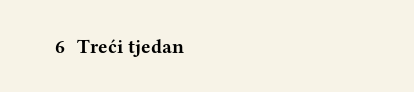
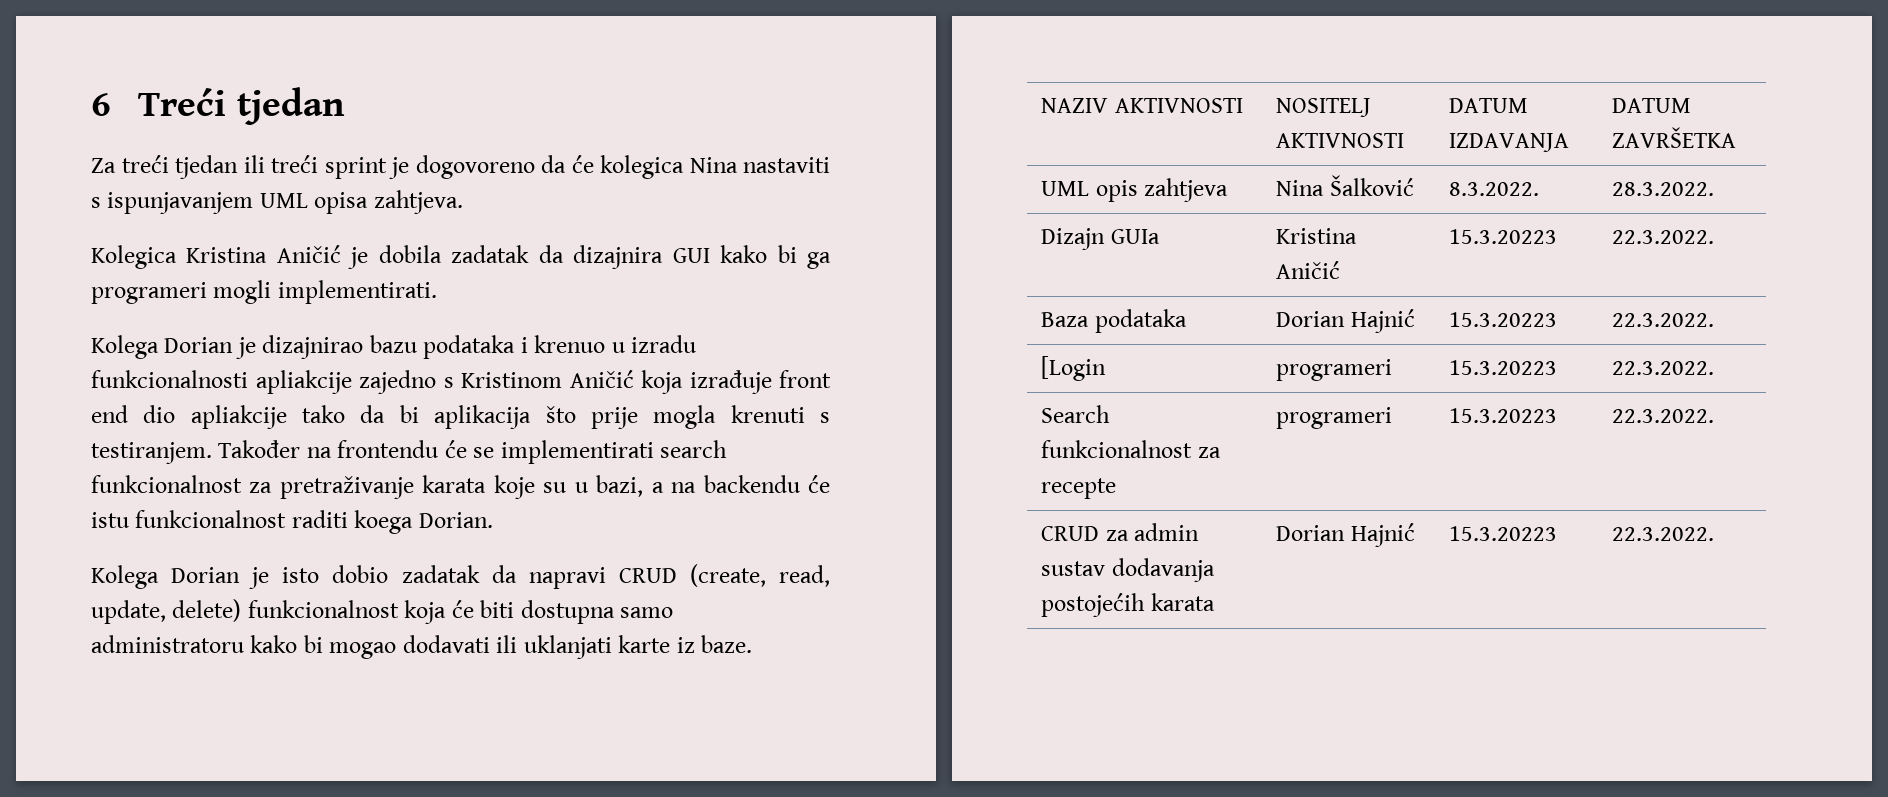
(185, 48) none -> [91,155,830,179] [91,190,463,214] [91,245,832,269] [91,280,437,304] [91,335,697,359] [91,370,831,394] [91,405,831,429] [91,440,728,464] [91,475,831,499] [91,510,493,534] [91,564,831,589] [91,599,674,624] [91,635,753,659] [1041,98,1243,113] [1276,98,1372,117] [1276,133,1405,148] [1449,98,1529,113] [1449,133,1570,152] [1612,98,1692,113] [1612,127,1737,148] [1041,178,1229,202] [1276,175,1414,196] [1449,182,1540,196] [1612,182,1715,196] [1041,228,1160,250] [1276,228,1358,244] [1276,261,1341,279] [1449,229,1558,244] [1612,230,1715,244] [1041,309,1187,333] [1276,309,1415,333] [1449,312,1558,327] [1612,313,1715,327] [1041,356,1107,381] [1276,359,1393,381] [1449,360,1558,375] [1612,361,1715,375] [1041,405,1111,423] [1041,440,1221,458] [1041,478,1117,499] [1276,407,1393,429] [1449,408,1558,423] [1612,409,1715,423] [1041,523,1200,541] [1041,558,1215,582] [1041,593,1215,617] [1276,523,1415,547] [1449,526,1558,541] [1612,527,1715,541] // Za treći tjedan ili treći sprint je dogovoreno da će kolegica Nina nastaviti s ispunjavanjem UML opisa zahtjeva. // Kolegica Kristina Aničić je dobila zadatak da dizajnira GUI kako bi ga programeri mogli implementirati. // Kolega Dorian je dizajnirao bazu podataka i krenuo u izradu funkcionalnosti apliakcije zajedno s Kristinom Aničić koja izrađuje front end dio apliakcije tako da bi aplikacija što prije mogla krenuti s testiranjem. Također na frontendu će se implementirati search funkcionalnost za pretraživanje karata koje su u bazi, a na backendu će istu funkcionalnost raditi koega Dorian. // Kolega Dorian je isto dobio zadatak da napravi CRUD (create, read, update, delete) funkcionalnost koja će biti dostupna samo administratoru kako bi mogao dodavati ili uklanjati karte iz baze. // NAZIV AKTIVNOSTI | NOSITELJ AKTIVNOSTI | DATUM IZDAVANJA | DATUM ZAVRŠETKA // UML opis zahtjeva | Nina Šalković | 8.3.2022. | 28.3.2022. // Dizajn GUIa | Kristina Aničić | 15.3.20223 | 22.3.2022. // Baza podataka | Dorian Hajnić | 15.3.20223 | 22.3.2022. // [Login | programeri | 15.3.20223 | 22.3.2022. // Search funkcionalnost za recepte | programeri | 15.3.20223 | 22.3.2022. // CRUD za admin sustav dodavanja postojećih karata | Dorian Hajnić | 15.3.20223 | 22.3.2022.

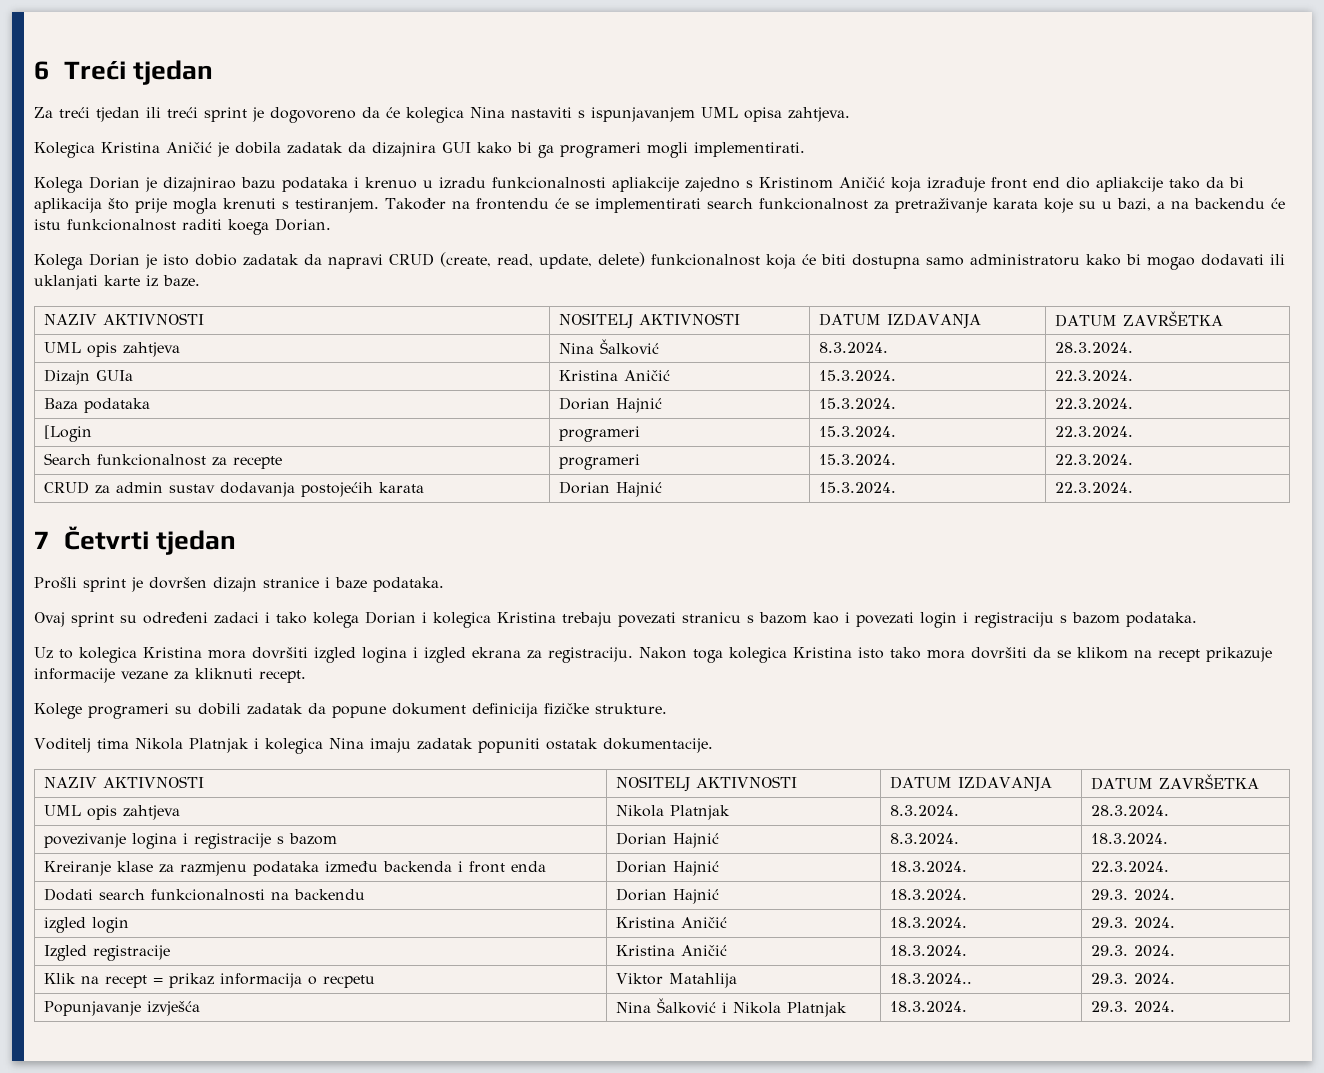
[1449,182,1540,196] [1612,182,1715,196] 8.3.2022. | 28.3.2022. -> [818,342,888,354] [1054,342,1133,354] 8.3.2024. | 28.3.2024.
[1449,229,1558,244] [1612,230,1715,244] 15.3.20223 | 22.3.2022. -> [818,370,896,382] [1054,370,1133,382] 15.3.2024. | 22.3.2024.
[1449,312,1558,327] [1612,313,1715,327] 15.3.20223 | 22.3.2022. -> [818,398,896,410] [1054,398,1133,410] 15.3.2024. | 22.3.2024.
[1449,360,1558,375] [1612,361,1715,375] 15.3.20223 | 22.3.2022. -> [818,426,896,438] [1054,426,1133,438] 15.3.2024. | 22.3.2024.
[1449,408,1558,423] [1612,409,1715,423] 15.3.20223 | 22.3.2022. -> [818,454,896,466] [1054,454,1133,466] 15.3.2024. | 22.3.2024.
[1449,526,1558,541] [1612,527,1715,541] 15.3.20223 | 22.3.2022. -> [818,482,896,494] [1054,482,1133,494] [34,526,237,555] [34,577,444,592] [34,611,1197,628] [34,647,1272,663] [34,668,306,683] [34,703,667,719] [34,738,713,754] [43,776,204,788] [615,776,797,792] [889,776,1052,792] [1090,774,1259,790] [43,805,180,820] [615,805,730,820] [889,805,959,817] [1090,805,1169,817] [43,833,337,849] [615,832,719,848] [889,833,959,845] [1090,833,1168,845] [43,861,546,876] [615,860,719,876] [889,861,967,873] [1090,861,1169,873] [43,888,365,901] [615,888,719,904] [889,889,967,901] [1090,889,1175,901] [43,917,129,933] [615,917,727,928] [889,917,967,929] [1090,917,1175,929] [43,945,170,961] [615,945,727,956] [889,945,967,957] [1090,945,1175,957] [43,973,375,988] [615,973,737,988] [889,973,972,985] [1090,973,1175,985] [43,1001,200,1016] [615,998,847,1017] [889,1001,967,1013] [1090,1001,1175,1013] 15.3.2024. | 22.3.2024. // 7 Četvrti tjedan // Prošli sprint je dovršen dizajn stranice i baze podataka. // Ovaj sprint su određeni zadaci i tako kolega Dorian i kolegica Kristina trebaju povezati stranicu s bazom kao i povezati login i registraciju s bazom podataka. // Uz to kolegica Kristina mora dovršiti izgled logina i izgled ekrana za registraciju. Nakon toga kolegica Kristina isto tako mora dovršiti da se klikom na recept prikazuje informacije vezane za kliknuti recept. // Kolege programeri su dobili zadatak da popune dokument definicija fizičke strukture. // Voditelj tima Nikola Platnjak i kolegica Nina imaju zadatak popuniti ostatak dokumentacije. // NAZIV AKTIVNOSTI | NOSITELJ AKTIVNOSTI | DATUM IZDAVANJA | DATUM ZAVRŠETKA // UML opis zahtjeva | Nikola Platnjak | 8.3.2024. | 28.3.2024. // povezivanje logina i registracije s bazom | Dorian Hajnić | 8.3.2024. | 18.3.2024. // Kreiranje klase za razmjenu podataka između backenda i front enda | Dorian Hajnić | 18.3.2024. | 22.3.2024. // Dodati search funkcionalnosti na backendu | Dorian Hajnić | 18.3.2024. | 29.3. 2024. // izgled login | Kristina Aničić | 18.3.2024. | 29.3. 2024. // Izgled registracije | Kristina Aničić | 18.3.2024. | 29.3. 2024. // Klik na recept = prikaz informacija o recpetu | Viktor Matahlija | 18.3.2024.. | 29.3. 2024. // Popunjavanje izvješća | Nina Šalković i Nikola Platnjak | 18.3.2024. | 29.3. 2024.

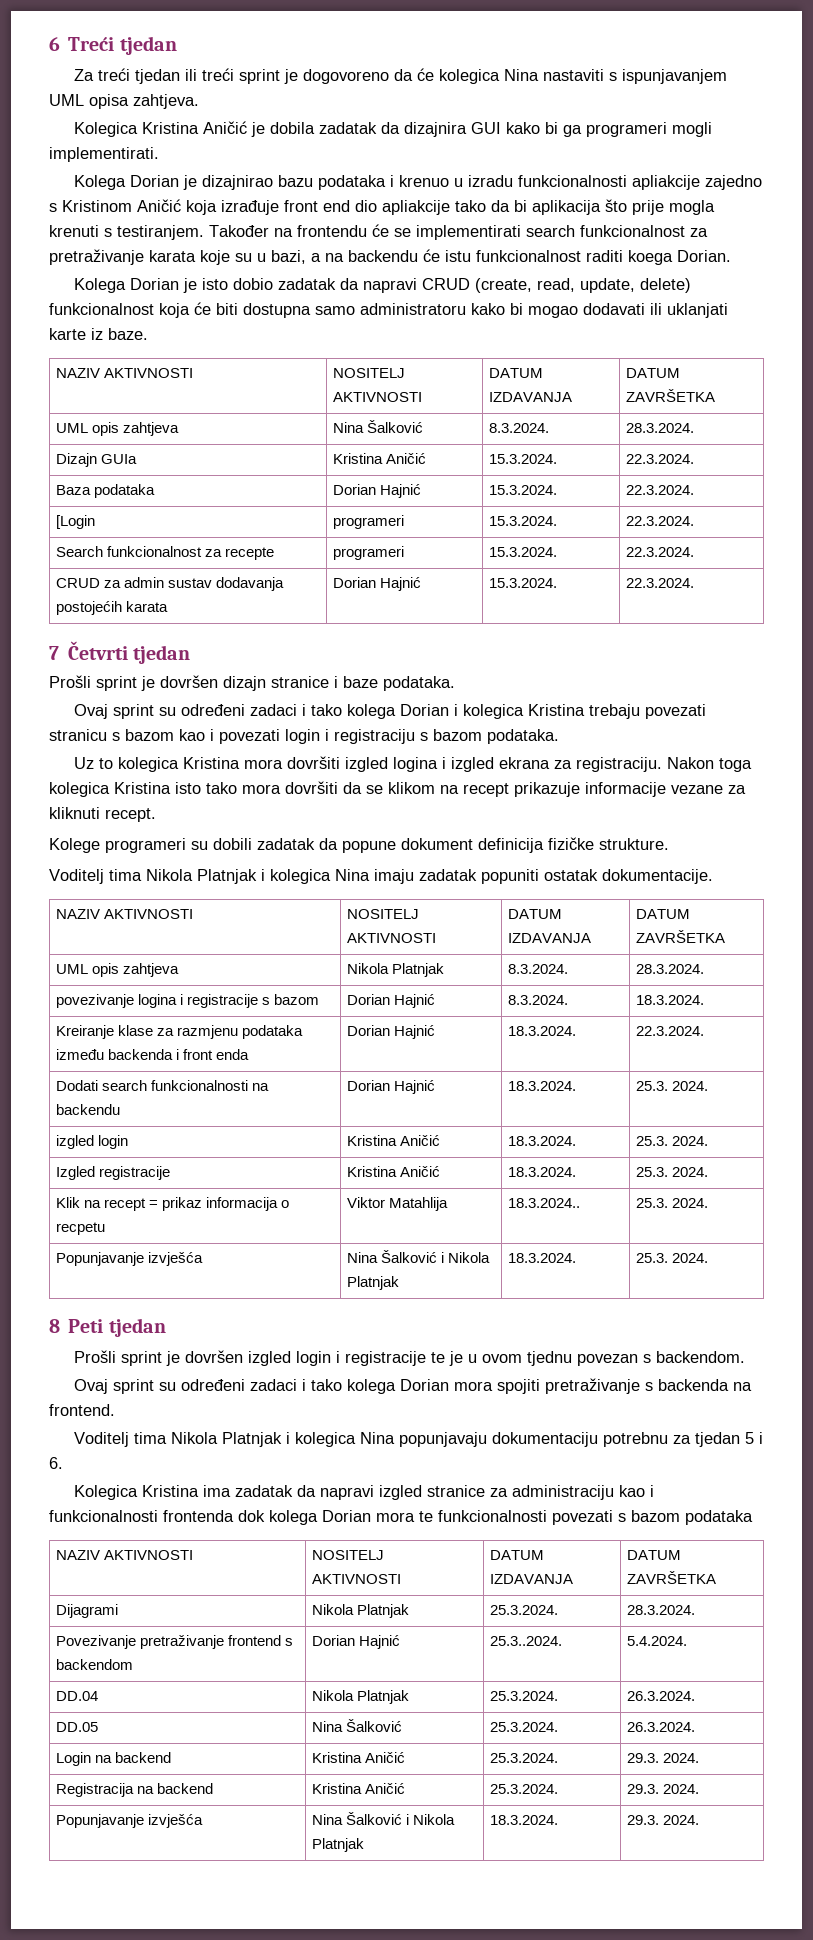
[1090,889,1128,900] 29.3. -> [636,1081,669,1091] 25.3.
[1090,917,1128,928] 29.3. -> [636,1136,669,1146] 25.3.
[1090,945,1128,956] 29.3. -> [636,1167,669,1177] 25.3.
(972, 979) none -> [636,1198,709,1208] [56,1252,204,1266] [347,1250,491,1263] [347,1276,400,1290] [508,1253,577,1263] [636,1253,709,1263] [49,1318,166,1337] [74,1350,746,1366] [74,1378,753,1394] [49,1404,115,1416] [74,1432,764,1447] [49,1457,63,1469] [74,1485,655,1500] [49,1510,753,1525] [56,1550,194,1560] [312,1550,385,1560] [312,1574,402,1584] [490,1550,545,1560] [490,1574,574,1584] [627,1550,682,1560] [627,1571,717,1584] [56,1604,119,1618] [312,1604,410,1618] [490,1605,559,1615] [627,1605,696,1615] [56,1635,294,1649] [56,1659,134,1670] [312,1635,401,1649] [490,1636,563,1646] [627,1636,688,1646] [56,1691,99,1701] [312,1690,410,1704] [490,1691,559,1701] [627,1691,696,1701] [56,1722,99,1732] [312,1719,403,1732] [490,1722,559,1732] [627,1722,696,1732] [56,1752,172,1766] [312,1752,406,1763] [490,1753,559,1763] [627,1753,700,1763] [56,1783,214,1797] [312,1783,406,1794] [490,1784,559,1794] | 25.3. 2024. // Popunjavanje izvješća | Nina Šalković i Nikola Platnjak | 18.3.2024. | 25.3. 2024. // 8 Peti tjedan // Prošli sprint je dovršen izgled login i registracije te je u ovom tjednu povezan s backendom. // Ovaj sprint su određeni zadaci i tako kolega Dorian mora spojiti pretraživanje s backenda na frontend. // Voditelj tima Nikola Platnjak i kolegica Nina popunjavaju dokumentaciju potrebnu za tjedan 5 i 6. // Kolegica Kristina ima zadatak da napravi izgled stranice za administraciju kao i funkcionalnosti frontenda dok kolega Dorian mora te funkcionalnosti povezati s bazom podataka // NAZIV AKTIVNOSTI | NOSITELJ AKTIVNOSTI | DATUM IZDAVANJA | DATUM ZAVRŠETKA // Dijagrami | Nikola Platnjak | 25.3.2024. | 28.3.2024. // Povezivanje pretraživanje frontend s backendom | Dorian Hajnić | 25.3..2024. | 5.4.2024. // DD.04 | Nikola Platnjak | 25.3.2024. | 26.3.2024. // DD.05 | Nina Šalković | 25.3.2024. | 26.3.2024. // Login na backend | Kristina Aničić | 25.3.2024. | 29.3. 2024. // Registracija na backend | Kristina Aničić | 25.3.2024.

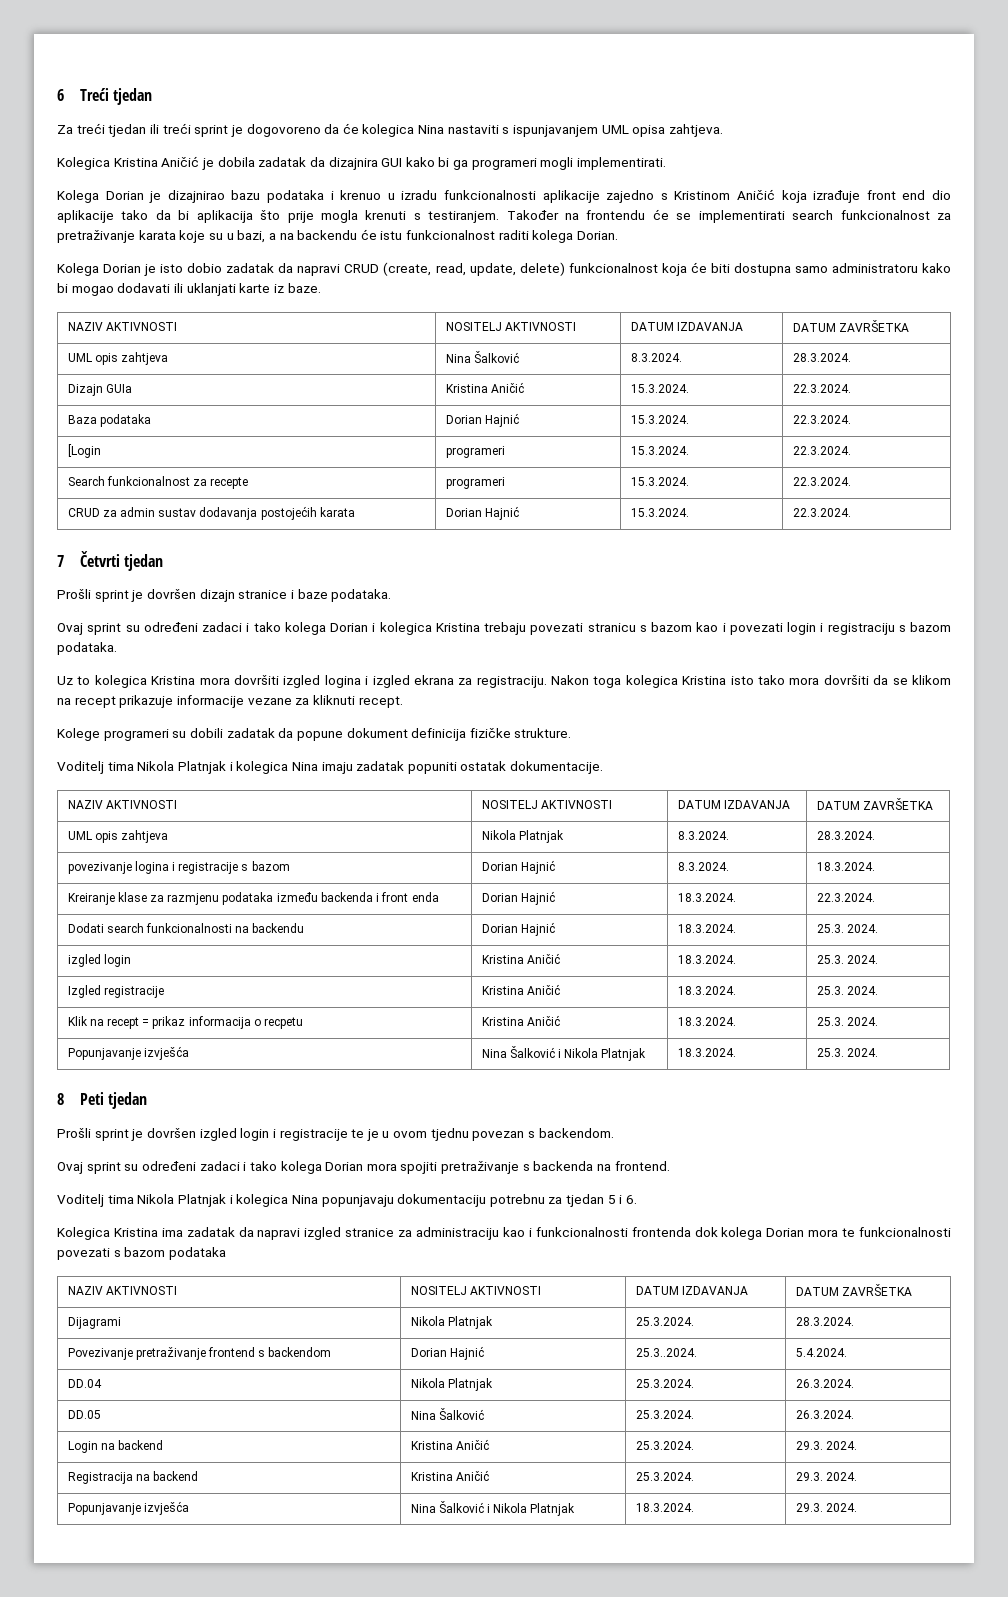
[632,175,701,190] apliakcije -> [542,190,600,203] aplikacije
[382,200,450,215] apliakcije -> [57,210,114,223] aplikacije
[628,250,673,265] koega -> [532,230,574,243] kolega
[347,1197,449,1211] [508,1198,581,1208] Viktor Matahlija | 18.3.2024.. -> [481,1015,560,1026] [677,1017,736,1026] Kristina Aničić | 18.3.2024.

